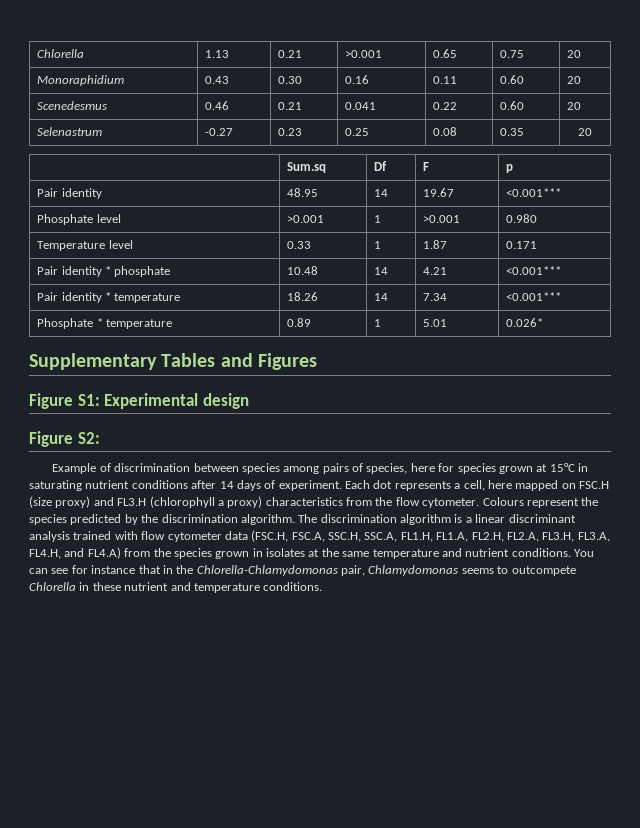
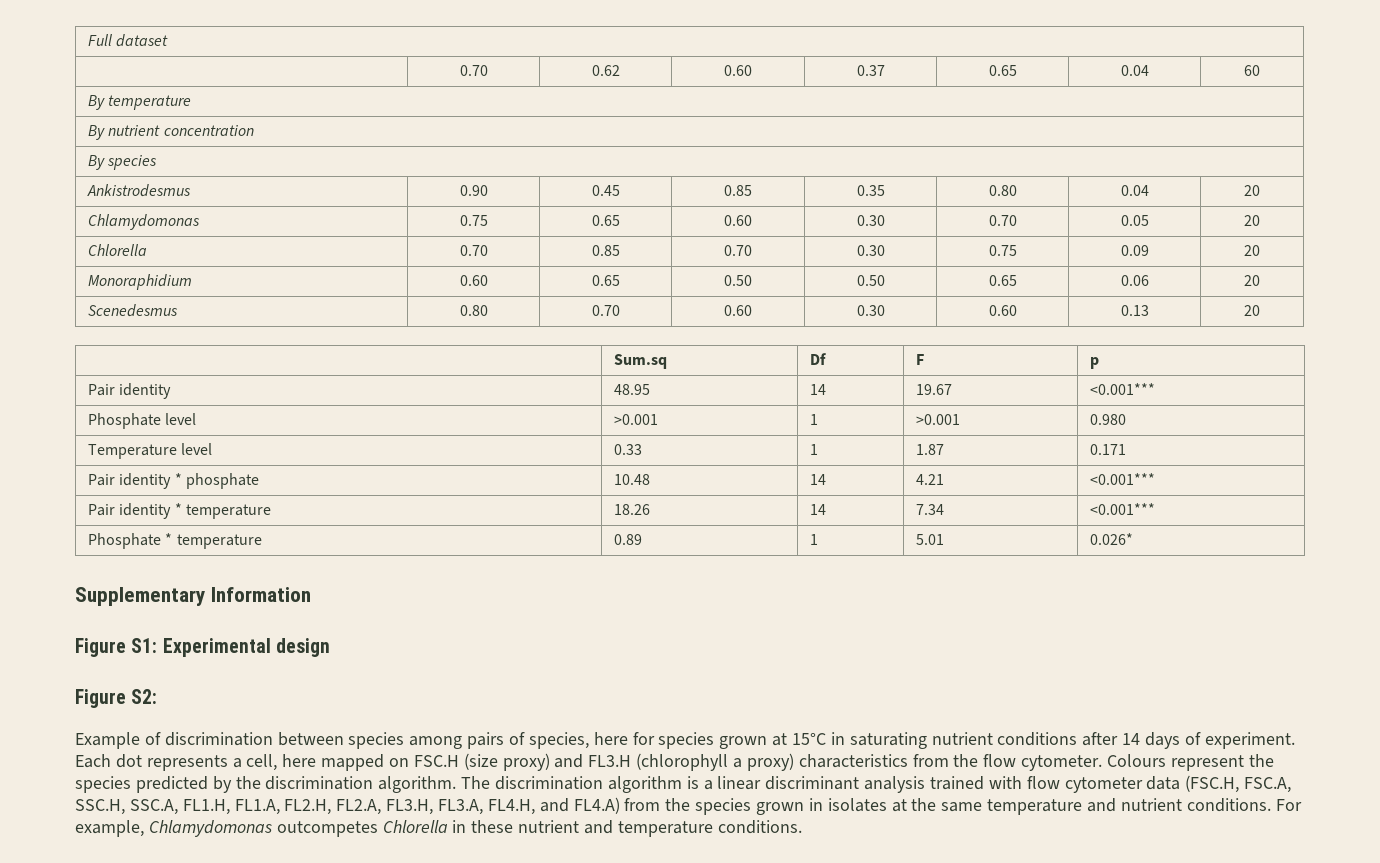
[37,49,85,58] [205,50,230,58] [278,50,303,58] [345,50,383,58] [433,49,458,58] [500,50,525,58] [567,50,582,58] [37,75,125,86] [205,76,230,84] [278,76,303,84] [345,75,370,84] [433,76,458,84] [500,75,525,84] [567,76,582,84] [37,101,108,110] [205,101,230,110] [278,102,303,110] [345,102,377,110] [433,102,458,110] [500,101,525,110] [567,102,582,110] [37,127,103,136] [205,128,234,136] [278,128,303,136] [345,128,370,136] [433,127,458,136] [500,128,525,136] Chlorella | 1.13 | 0.21 | >0.001 | 0.65 | 0.75 | 20 // Monoraphidium | 0.43 | 0.30 | 0.16 | 0.11 | 0.60 | 20 // Scenedesmus | 0.46 | 0.21 | 0.041 | 0.22 | 0.60 | 20 // Selenastrum | -0.27 | 0.23 | 0.25 | 0.08 | 0.35 -> [87,34,169,47] [459,65,488,76] [591,65,620,76] [724,65,752,76] [856,65,885,76] [988,65,1017,76] [1120,65,1149,76] [1244,65,1261,76] [87,95,192,110] [87,125,254,140] [87,155,158,170] [86,184,191,197] [459,185,488,196] [591,185,620,196] [724,185,752,196] [856,185,885,196] [988,185,1017,196] [1120,185,1149,196] [1244,185,1261,196] [87,214,200,230] [459,215,488,226] [591,215,620,226] [724,215,752,226] [856,215,885,226] [988,215,1017,226] [1120,215,1149,226] [1244,215,1261,226] [87,244,147,256] [459,245,488,256] [591,245,620,256] [724,245,752,256] [856,245,885,256] [988,245,1017,256] [1120,245,1149,256] [1244,245,1261,256] [87,274,192,290] [459,275,488,286] [591,275,620,286] [724,275,752,286] [856,275,885,286] [988,275,1017,286] [1120,275,1149,286] [1244,275,1261,286] [87,304,178,317] [459,305,488,316] [591,305,620,316] [724,305,752,316] [856,305,885,316] [988,305,1017,316] [1120,305,1149,316] Full dataset // | 0.70 | 0.62 | 0.60 | 0.37 | 0.65 | 0.04 | 60 // By temperature // By nutrient concentration // By species // Ankistrodesmus | 0.90 | 0.45 | 0.85 | 0.35 | 0.80 | 0.04 | 20 // Chlamydomonas | 0.75 | 0.65 | 0.60 | 0.30 | 0.70 | 0.05 | 20 // Chlorella | 0.70 | 0.85 | 0.70 | 0.30 | 0.75 | 0.09 | 20 // Monoraphidium | 0.60 | 0.65 | 0.50 | 0.50 | 0.65 | 0.06 | 20 // Scenedesmus | 0.80 | 0.70 | 0.60 | 0.30 | 0.60 | 0.13
[161,353,317,370] Tables and Figures -> [210,587,311,602] Information
[574,549,594,557] [29,565,576,576] You can see for instance that in the Chlorella-Chlamydomonas pair, Chlamydomonas seems to outcompete -> [1275,799,1302,811] [75,820,378,837] For example, Chlamydomonas outcompetes

